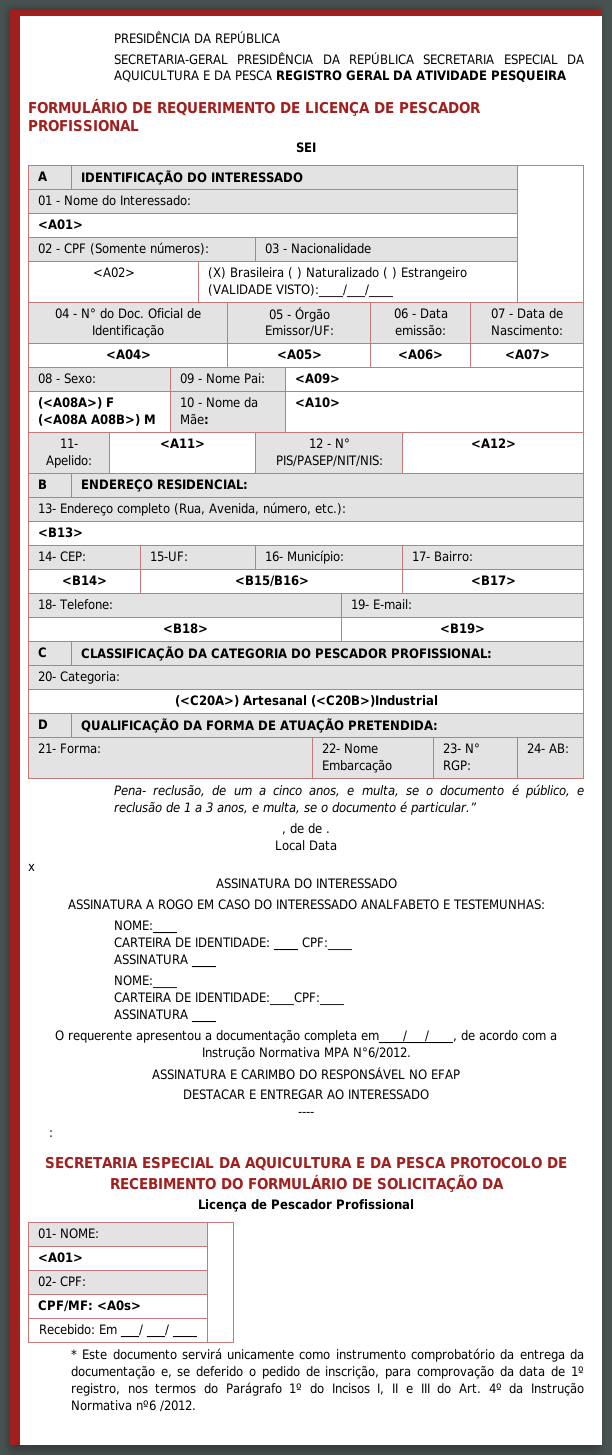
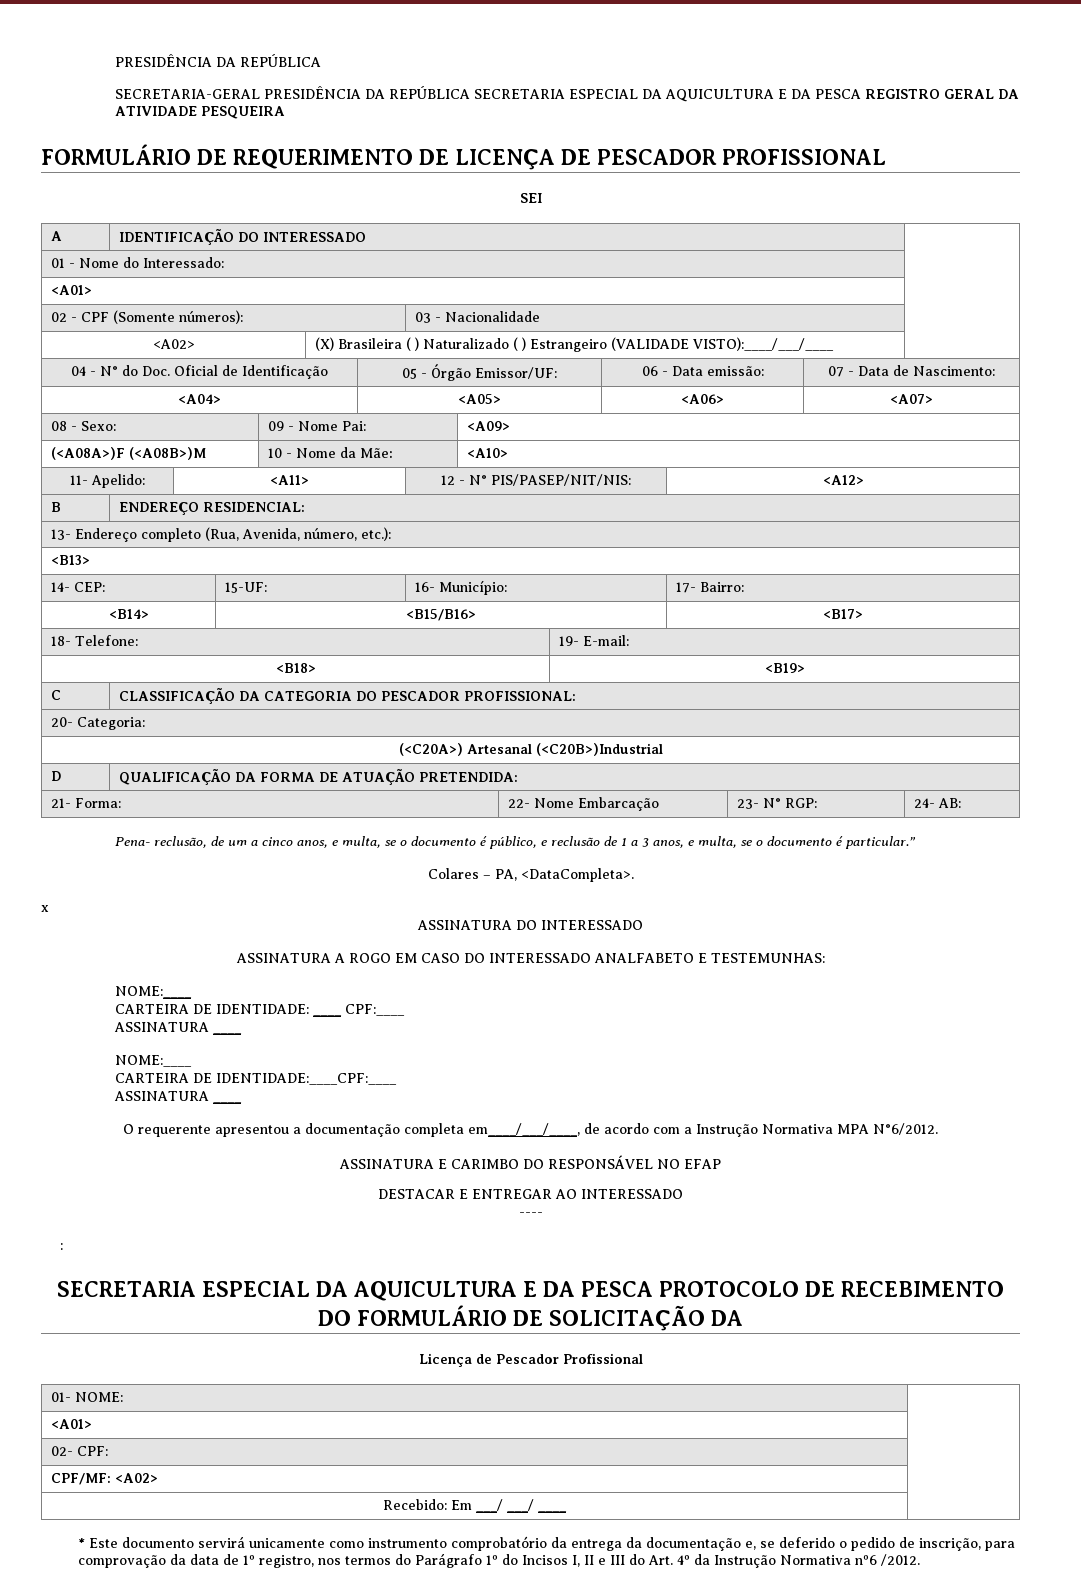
[37,397,114,409] [37,414,156,426] (<A08A>) F (<A08A A08B>) M -> [50,447,206,460] (<A08A>)F (<A08B>)M
[282,823,330,835] [275,840,337,851] , de de . // Local Data -> [427,868,634,882] Colares – PA, <DataCompleta>.
[96,1300,141,1311] <A0s> -> [114,1473,158,1483] <A02>

